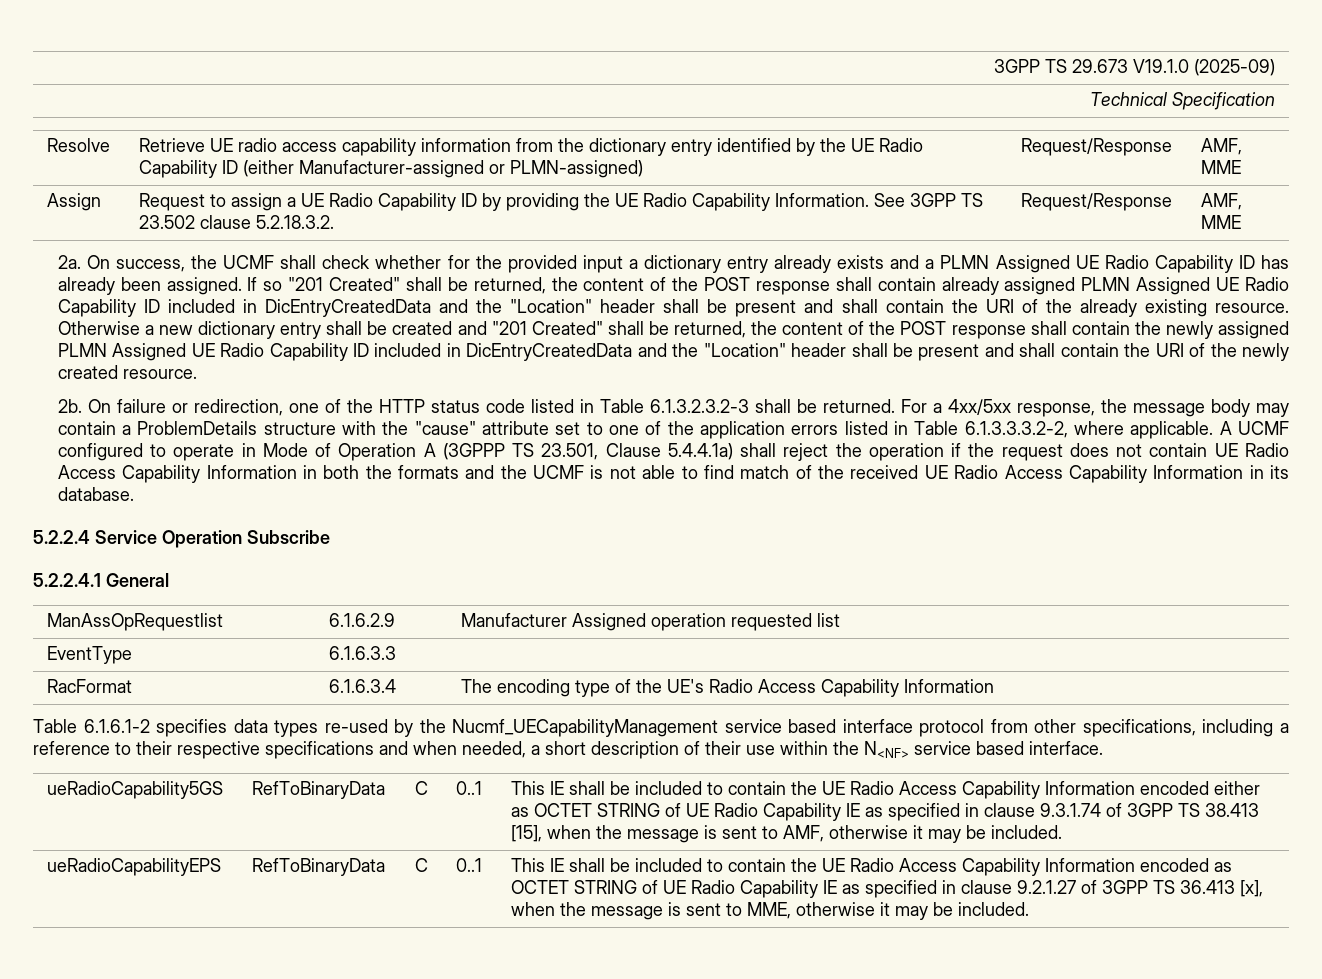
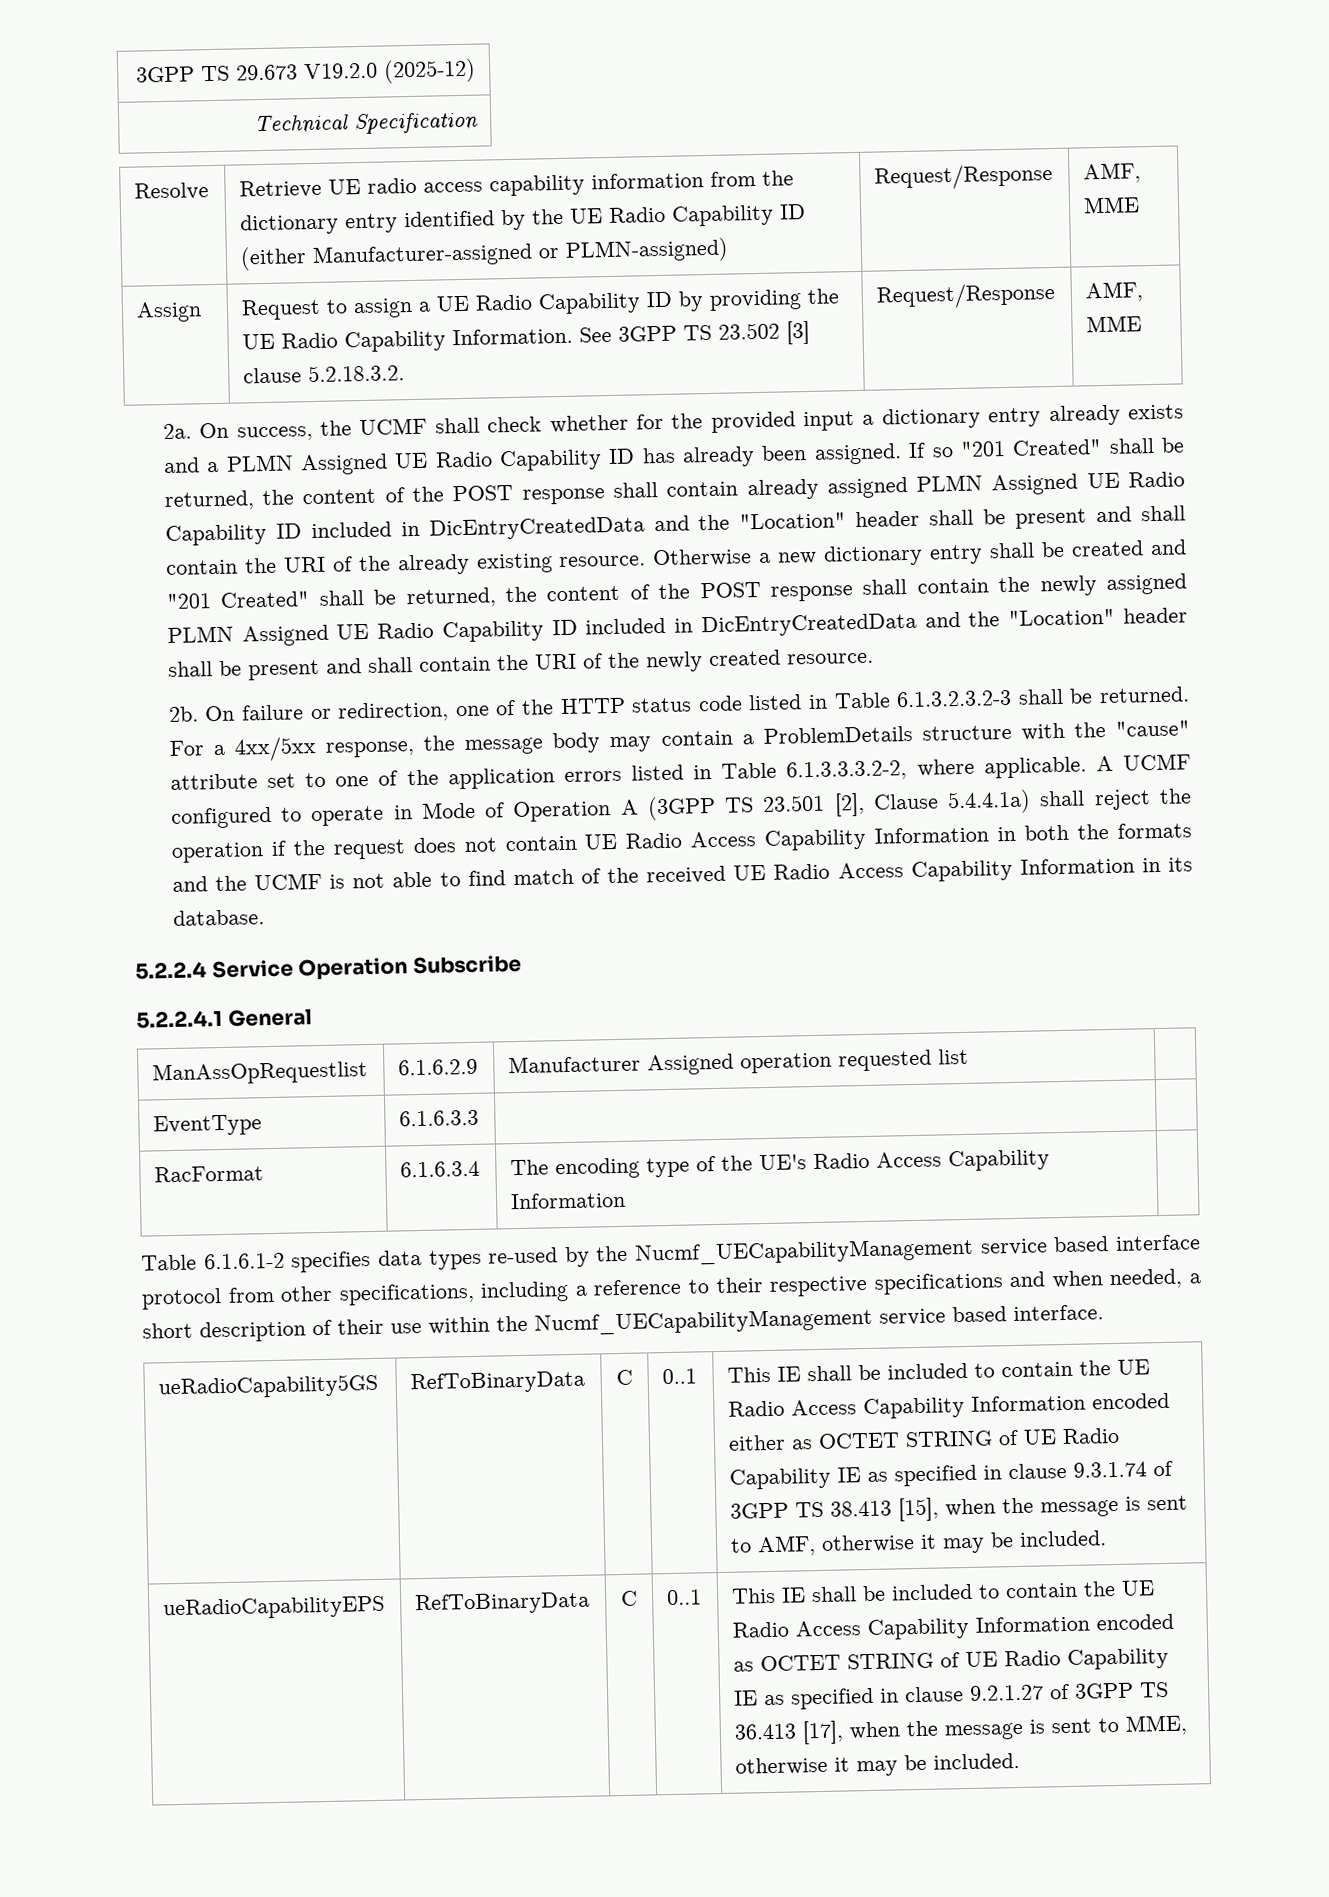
[1132,59,1275,76] V19.1.0 (2025-09) -> [303,58,476,84] V19.2.0 (2025-12)
(196, 222) none -> [786,320,811,345] [3]
[442,443,599,460] (3GPPP TS 23.501, -> [646,792,865,821] (3GPP TS 23.501 [2],
[864,741,909,758] N<NF> -> [534,1307,873,1336] Nucmf_UECapabilityManagement
[1240,880,1264,897] [x], -> [802,1720,845,1745] [17],

